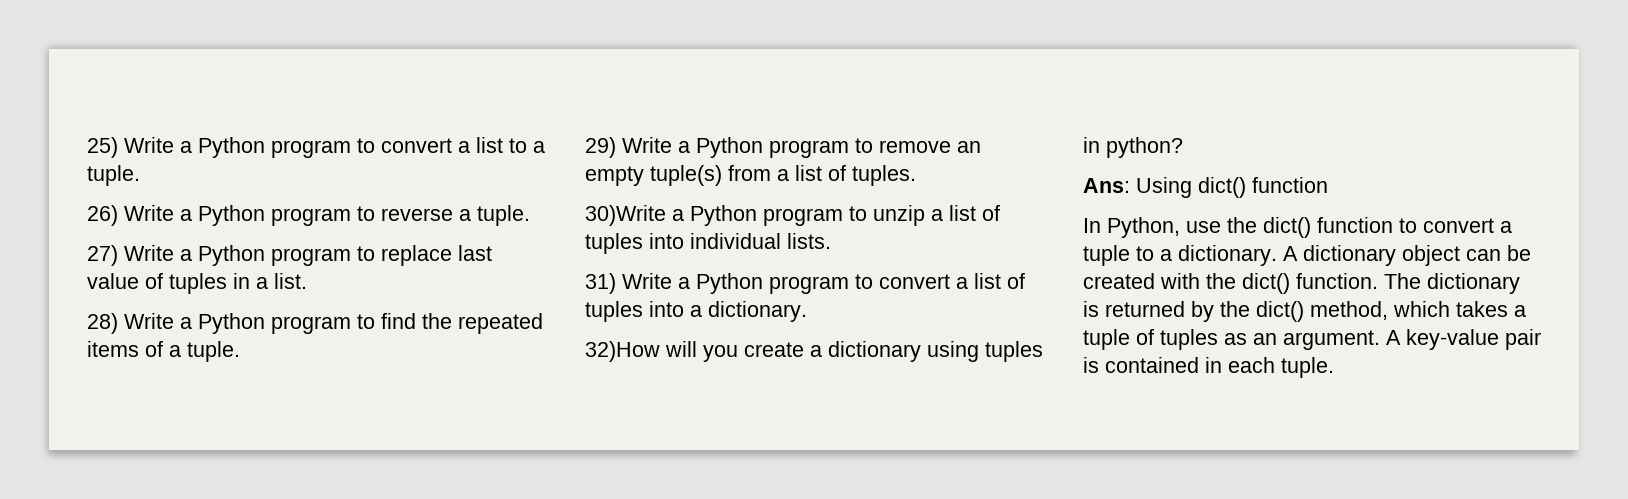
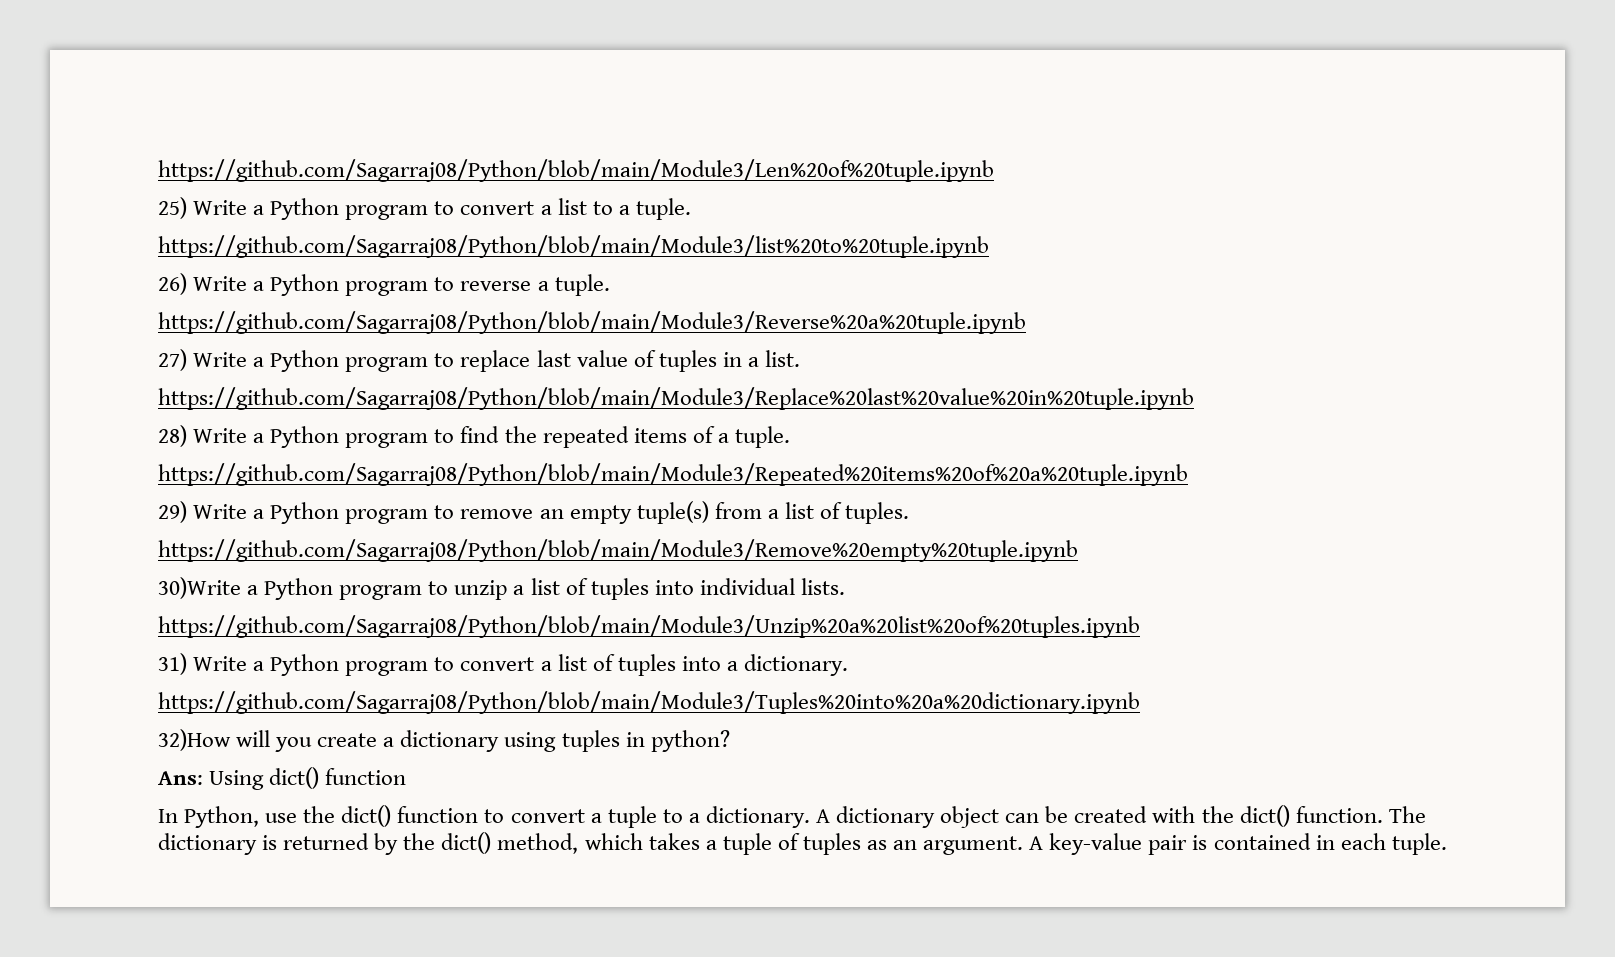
(87, 147) none -> [158,159,994,182] https://github.com/Sagarraj08/Python/blob/main/Module3/Len%20of%20tuple.ipynb //
(140, 175) none -> [158,235,989,258] // https://github.com/Sagarraj08/Python/blob/main/Module3/list%20to%20tuple.ipynb
(530, 215) none -> [158,311,1026,334] // https://github.com/Sagarraj08/Python/blob/main/Module3/Reverse%20a%20tuple.ipynb
(307, 281) none -> [158,387,1194,410] // https://github.com/Sagarraj08/Python/blob/main/Module3/Replace%20last%20value%20in%20tuple.ipynb
(240, 351) none -> [158,463,1188,486] // https://github.com/Sagarraj08/Python/blob/main/Module3/Repeated%20items%20of%20a%20tuple.ipynb
(916, 175) none -> [158,539,1078,562] // https://github.com/Sagarraj08/Python/blob/main/Module3/Remove%20empty%20tuple.ipynb
(831, 241) none -> [158,615,1140,638] // https://github.com/Sagarraj08/Python/blob/main/Module3/Unzip%20a%20list%20of%20tuples.ipynb
(807, 311) none -> [158,691,1140,714] // https://github.com/Sagarraj08/Python/blob/main/Module3/Tuples%20into%20a%20dictionary.ipynb

